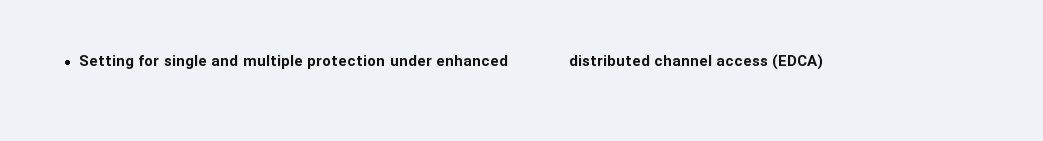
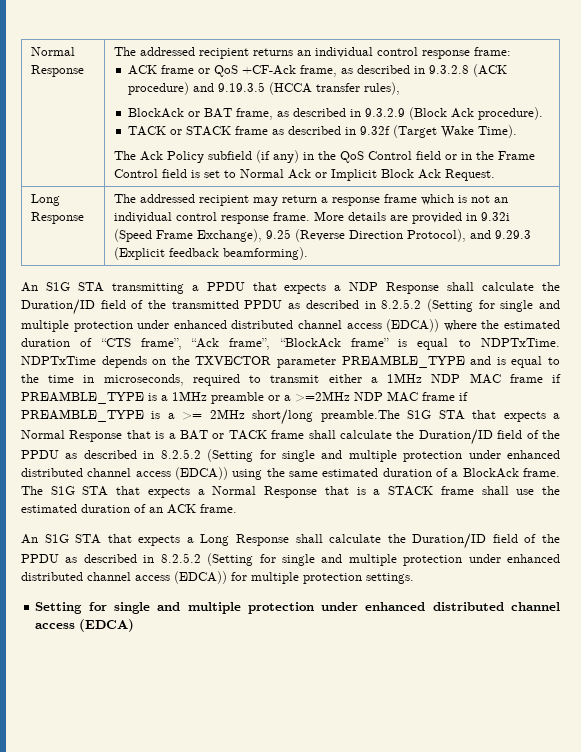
(78, 62) none -> [30,47,75,56] [30,65,84,77] [113,47,511,59] [127,64,507,77] [127,82,400,95] [127,107,543,120] [127,125,517,138] [113,150,535,163] [113,169,495,181] [30,194,60,206] [30,212,84,224] [113,194,508,206] [113,211,510,224] [113,229,531,242] [113,247,308,260] [21,282,560,294] [21,299,560,315] [21,319,561,332] [21,338,560,350] [21,355,561,368] [21,373,561,386] [21,391,468,404] [21,409,560,425] [21,429,560,445] [21,449,560,462] [21,467,560,480] [21,486,561,498] [21,504,237,514] [21,533,560,549] [21,553,560,566] [21,571,414,584] Normal Response | The addressed recipient returns an individual control response frame: // ACK frame or QoS +CF-Ack frame, as described in 9.3.2.8 (ACK procedure) and 9.19.3.5 (HCCA transfer rules), // BlockAck or BAT frame, as described in 9.3.2.9 (Block Ack procedure). // TACK or STACK frame as described in 9.32f (Target Wake Time). // The Ack Policy subfield (if any) in the QoS Control field or in the Frame Control field is set to Normal Ack or Implicit Block Ack Request. // Long Response | The addressed recipient may return a response frame which is not an individual control response frame. More details are provided in 9.32i (Speed Frame Exchange), 9.25 (Reverse Direction Protocol), and 9.29.3 (Explicit feedback beamforming). // An S1G STA transmitting a PPDU that expects a NDP Response shall calculate the Duration/ID field of the transmitted PPDU as described in 8.2.5.2 (Setting for single and multiple protection under enhanced distributed channel access (EDCA)) where the estimated duration of “CTS frame”, “Ack frame”, “BlockAck frame” is equal to NDPTxTime. NDPTxTime depends on the TXVECTOR parameter PREAMBLE_TYPE and is equal to the time in microseconds, required to transmit either a 1MHz NDP MAC frame if PREAMBLE_TYPE is a 1MHz preamble or a >=2MHz NDP MAC frame if PREAMBLE_TYPE is a >= 2MHz short/long preamble.The S1G STA that expects a Normal Response that is a BAT or TACK frame shall calculate the Duration/ID field of the PPDU as described in 8.2.5.2 (Setting for single and multiple protection under enhanced distributed channel access (EDCA)) using the same estimated duration of a BlockAck frame. The S1G STA that expects a Normal Response that is a STACK frame shall use the estimated duration of an ACK frame. // An S1G STA that expects a Long Response shall calculate the Duration/ID field of the PPDU as described in 8.2.5.2 (Setting for single and multiple protection under enhanced distributed channel access (EDCA)) for multiple protection settings. //

